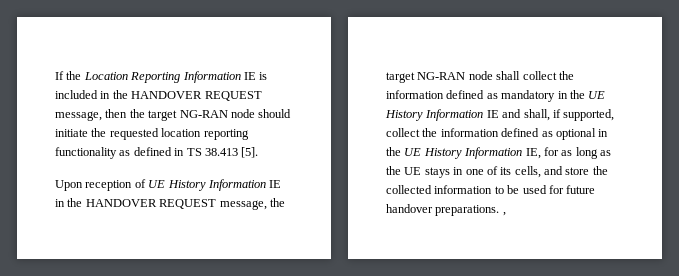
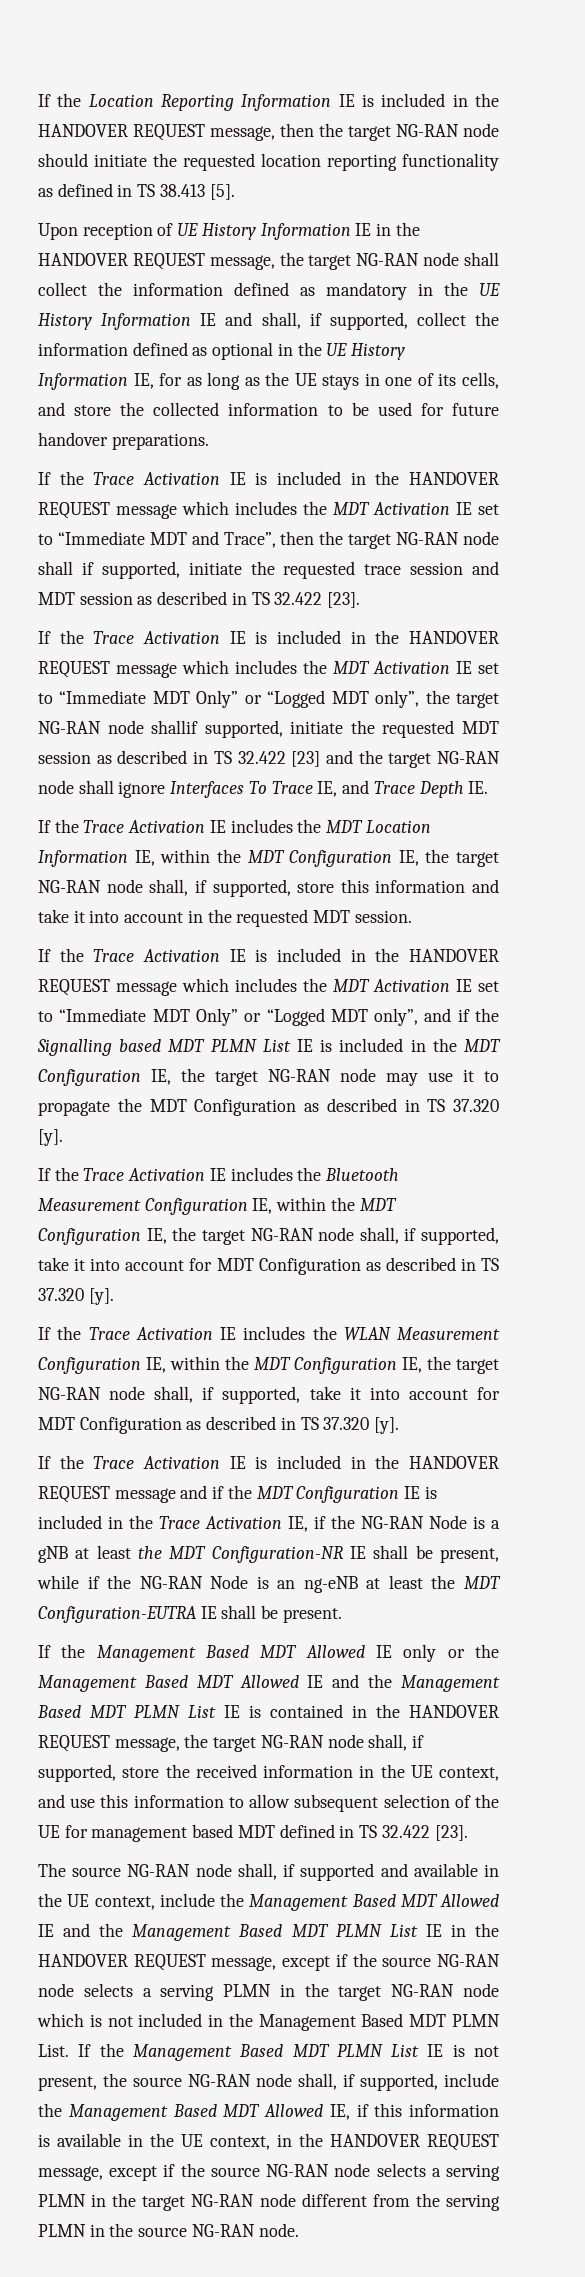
[502,212,506,216] , -> [38,471,500,485] [38,501,499,519] [38,531,500,549] [38,561,499,579] [38,591,361,608] [38,630,500,644] [38,660,499,678] [38,690,500,708] [38,720,499,738] [38,750,500,768] [38,780,489,798] [38,819,431,833] [38,849,499,867] [38,879,499,897] [38,909,412,927] [38,948,500,962] [38,978,499,996] [38,1008,500,1026] [37,1038,501,1056] [38,1068,499,1086] [38,1098,499,1116] [38,1129,63,1146] [38,1167,400,1181] [38,1197,397,1215] [38,1227,499,1245] [38,1257,500,1275] [38,1288,114,1305] [38,1326,500,1340] [38,1356,499,1374] [38,1386,500,1404] [38,1416,400,1434] [38,1455,500,1469] [38,1485,437,1503] [38,1515,500,1532] [38,1545,499,1563] [37,1575,502,1593] [38,1605,342,1623] [38,1644,499,1662] [38,1674,500,1692] [37,1704,499,1718] [38,1734,425,1752] [38,1764,499,1782] [38,1794,500,1812] [38,1824,468,1842] [38,1863,500,1881] [38,1893,499,1911] [38,1923,500,1941] [38,1953,501,1971] [38,1983,499,2001] [37,2013,500,2031] [38,2043,500,2061] [38,2073,499,2091] [38,2103,499,2121] [38,2133,499,2151] [38,2163,501,2181] [38,2193,500,2211] [38,2223,299,2237] // If the Trace Activation IE is included in the HANDOVER REQUEST message which includes the MDT Activation IE set to “Immediate MDT and Trace”, then the target NG-RAN node shall if supported, initiate the requested trace session and MDT session as described in TS 32.422 [23]. // If the Trace Activation IE is included in the HANDOVER REQUEST message which includes the MDT Activation IE set to “Immediate MDT Only” or “Logged MDT only”, the target NG-RAN node shallif supported, initiate the requested MDT session as described in TS 32.422 [23] and the target NG-RAN node shall ignore Interfaces To Trace IE, and Trace Depth IE. // If the Trace Activation IE includes the MDT Location Information IE, within the MDT Configuration IE, the target NG-RAN node shall, if supported, store this information and take it into account in the requested MDT session. // If the Trace Activation IE is included in the HANDOVER REQUEST message which includes the MDT Activation IE set to “Immediate MDT Only” or “Logged MDT only”, and if the Signalling based MDT PLMN List IE is included in the MDT Configuration IE, the target NG-RAN node may use it to propagate the MDT Configuration as described in TS 37.320 [y]. // If the Trace Activation IE includes the Bluetooth Measurement Configuration IE, within the MDT Configuration IE, the target NG-RAN node shall, if supported, take it into account for MDT Configuration as described in TS 37.320 [y]. // If the Trace Activation IE includes the WLAN Measurement Configuration IE, within the MDT Configuration IE, the target NG-RAN node shall, if supported, take it into account for MDT Configuration as described in TS 37.320 [y]. // If the Trace Activation IE is included in the HANDOVER REQUEST message and if the MDT Configuration IE is included in the Trace Activation IE, if the NG-RAN Node is a gNB at least the MDT Configuration-NR IE shall be present, while if the NG-RAN Node is an ng-eNB at least the MDT Configuration-EUTRA IE shall be present. // If the Management Based MDT Allowed IE only or the Management Based MDT Allowed IE and the Management Based MDT PLMN List IE is contained in the HANDOVER REQUEST message, the target NG-RAN node shall, if supported, store the received information in the UE context, and use this information to allow subsequent selection of the UE for management based MDT defined in TS 32.422 [23]. // The source NG-RAN node shall, if supported and available in the UE context, include the Management Based MDT Allowed IE and the Management Based MDT PLMN List IE in the HANDOVER REQUEST message, except if the source NG-RAN node selects a serving PLMN in the target NG-RAN node which is not included in the Management Based MDT PLMN List. If the Management Based MDT PLMN List IE is not present, the source NG-RAN node shall, if supported, include the Management Based MDT Allowed IE, if this information is available in the UE context, in the HANDOVER REQUEST message, except if the source NG-RAN node selects a serving PLMN in the target NG-RAN node different from the serving PLMN in the source NG-RAN node.

